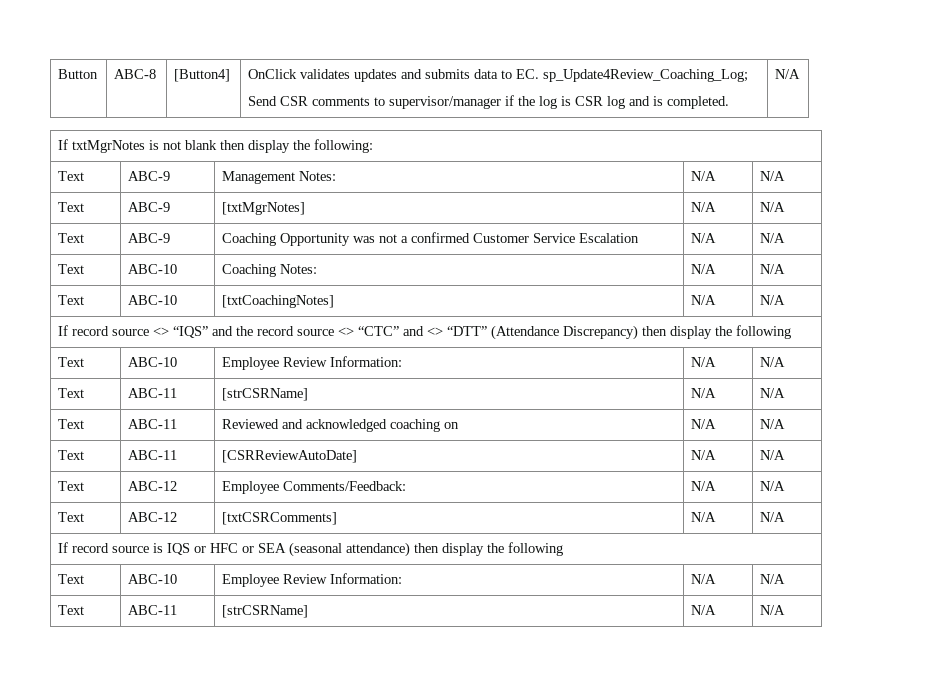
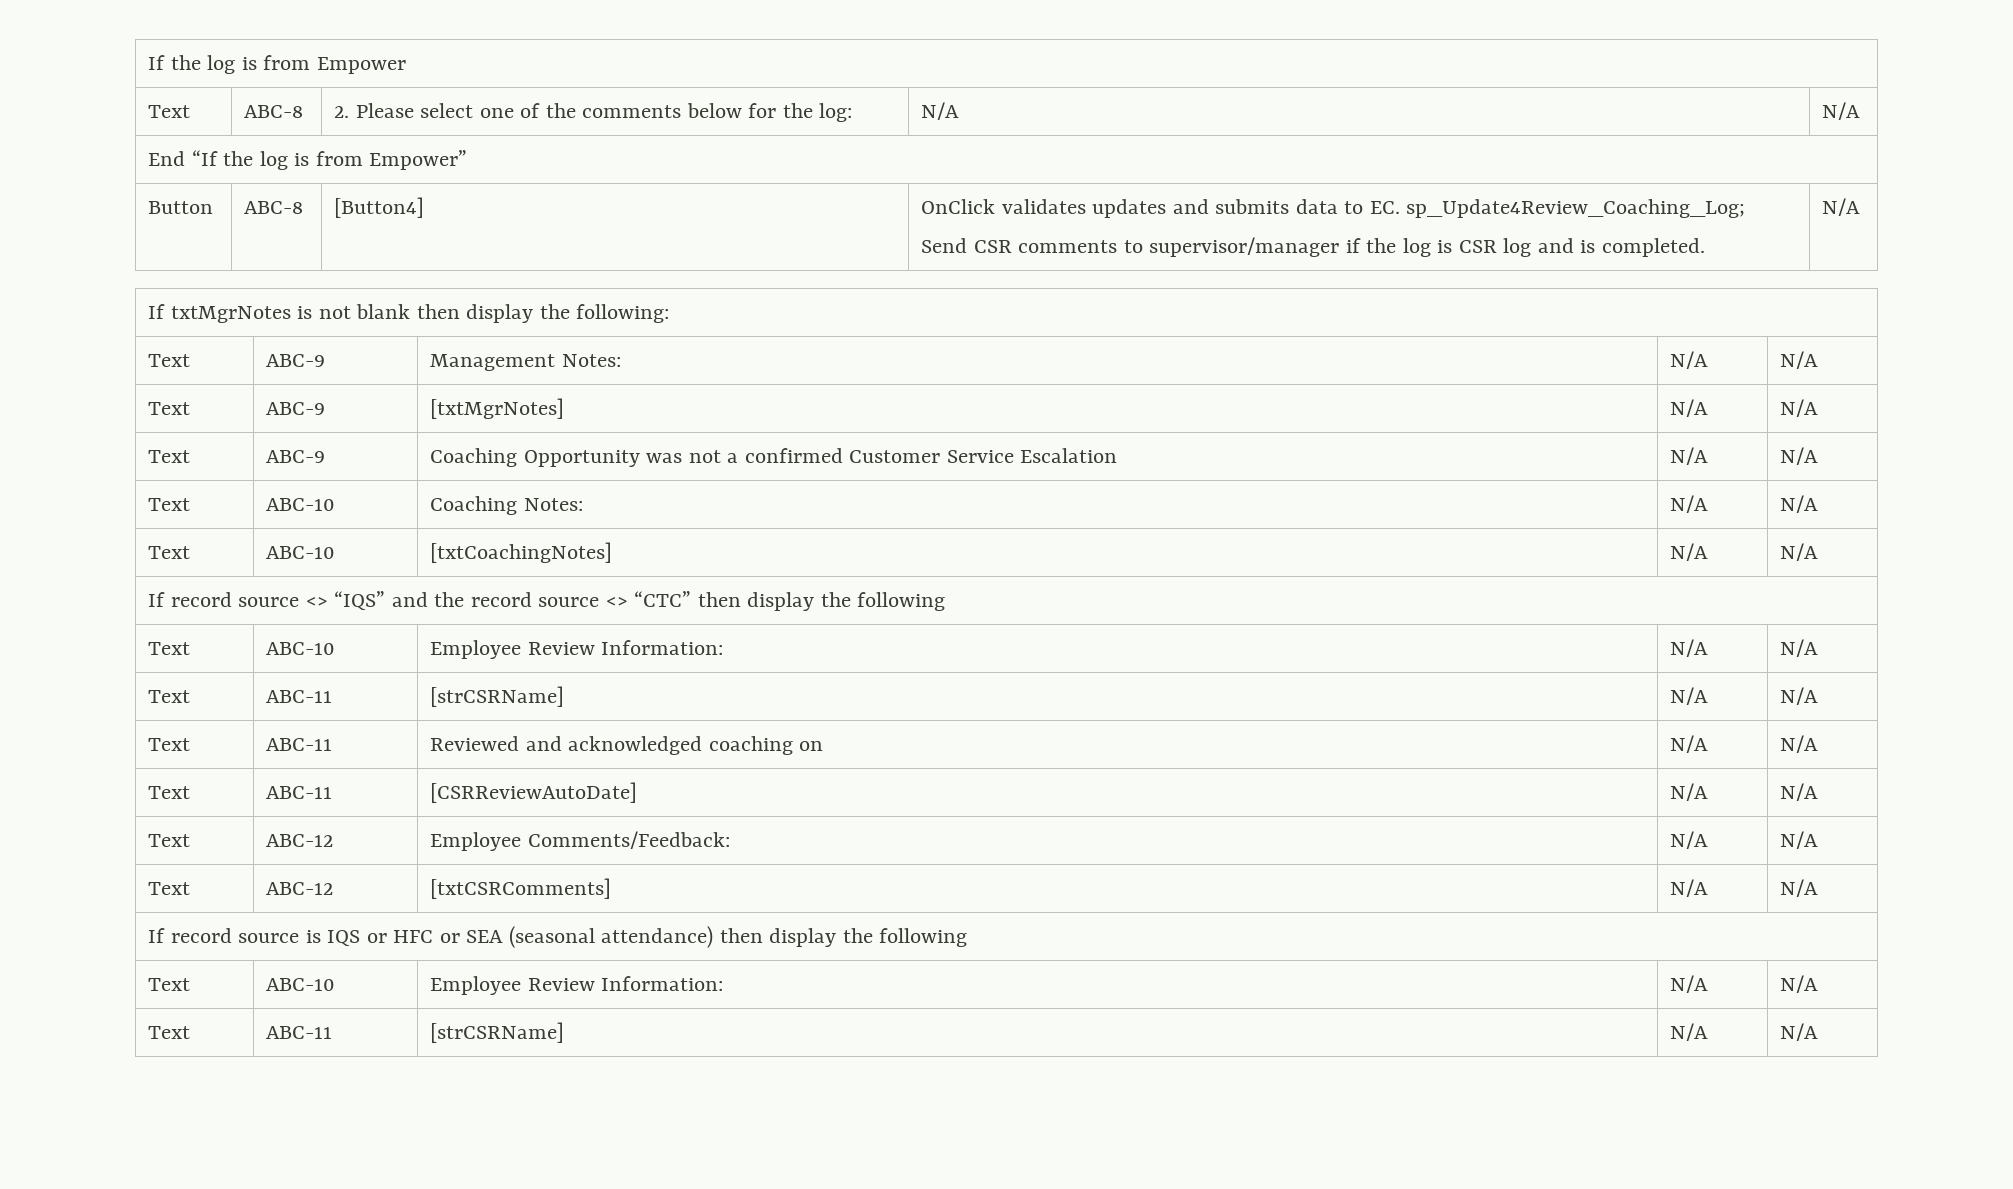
(58, 74) none -> [148,55,406,74] [148,105,191,118] [244,105,304,118] [334,103,853,122] [921,102,960,120] [1822,102,1861,120] [148,150,468,170] If the log is from Empower // Text | ABC-8 | 2. Please select one of the comments below for the log: | N/A | N/A // End “If the log is from Empower” //
[403,325,639,340] and <> “DTT” (Attendance Discrepancy) -> (692, 599) none

